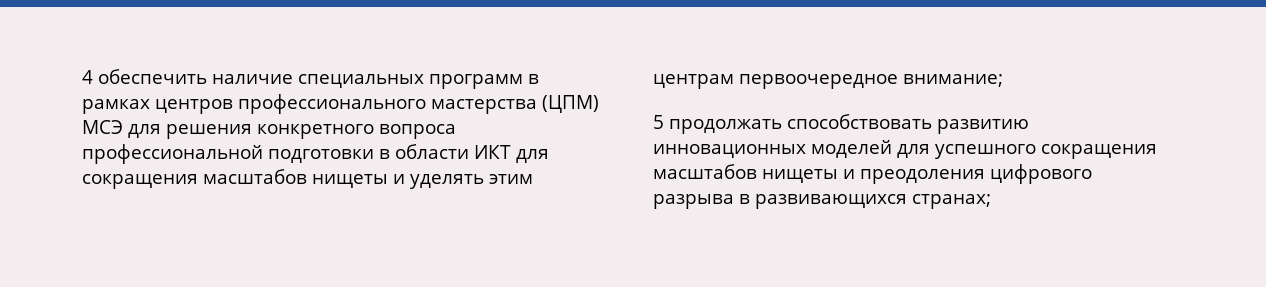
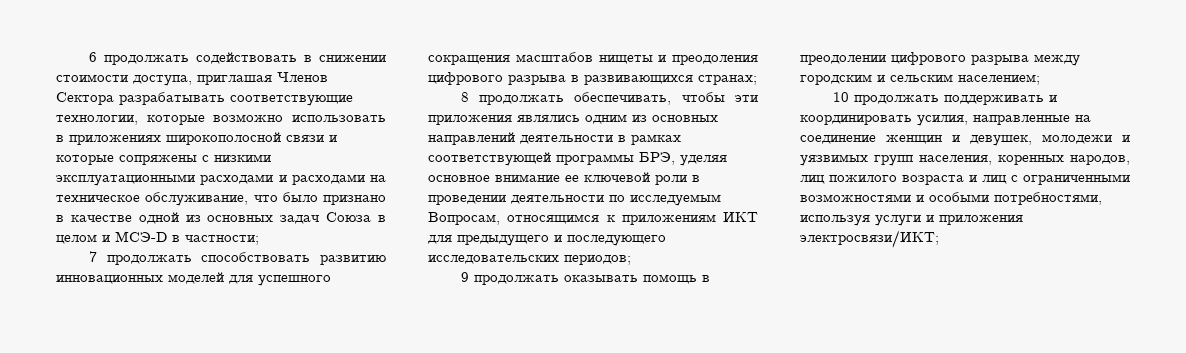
[82,69,539,89] [82,94,599,114] [82,120,456,139] [82,144,549,164] [82,169,533,189] [653,74,1003,89] [653,115,664,129] 4 обеспечить наличие специальных программ в рамках центров профессионального мастерства (ЦПМ) МСЭ для решения конкретного вопроса профессиональной подготовки в области ИКТ для сокращения масштабов нищеты и уделять этим центрам первоочередное внимание; // 5 -> [88,52,386,65] [56,72,328,86] [56,92,353,106] [56,114,386,125] [56,132,337,145] [56,154,271,165] [56,174,386,186] [56,192,386,206] [56,212,386,224] [56,231,259,245] [88,251,97,262] 6 продолжать содействовать в снижении стоимости доступа, приглашая Членов Сектора разрабатывать соответствующие технологии, которые возможно использовать в приложениях широкополосной связи и которые сопряжены с низкими эксплуатационными расходами и расходами на техническое обслуживание, что было признано в качестве одной из основных задач Союза в целом и МСЭ-D в частности; // 7
(991, 201) none -> [460,92,758,105] [428,114,718,125] [428,132,681,145] [428,152,727,166] [428,172,700,185] [428,194,721,206] [428,212,758,225] [428,235,666,246] [428,255,631,265] [460,272,710,285] [800,52,1080,66] [800,74,1040,85] [832,92,1057,105] [800,115,1091,126] [800,134,1130,146] [800,154,1130,166] [800,174,1130,185] [800,192,1102,205] [800,215,1023,226] [800,230,939,248] // 8 продолжать обеспечивать, чтобы эти приложения являлись одним из основных направлений деятельности в рамках соответствующей программы БРЭ, уделяя основное внимание ее ключевой роли в проведении деятельности по исследуемым Вопросам, относящимся к приложениям ИКТ для предыдущего и последующего исследовательских периодов; // 9 продолжать оказывать помощь в преодолении цифрового разрыва между городским и сельским населением; // 10 продолжать поддерживать и координировать усилия, направленные на соединение женщин и девушек, молодежи и уязвимых групп населения, коренных народов, лиц пожилого возраста и лиц с ограниченными возможностями и особыми потребностями, используя услуги и приложения электросвязи/ИКТ;

